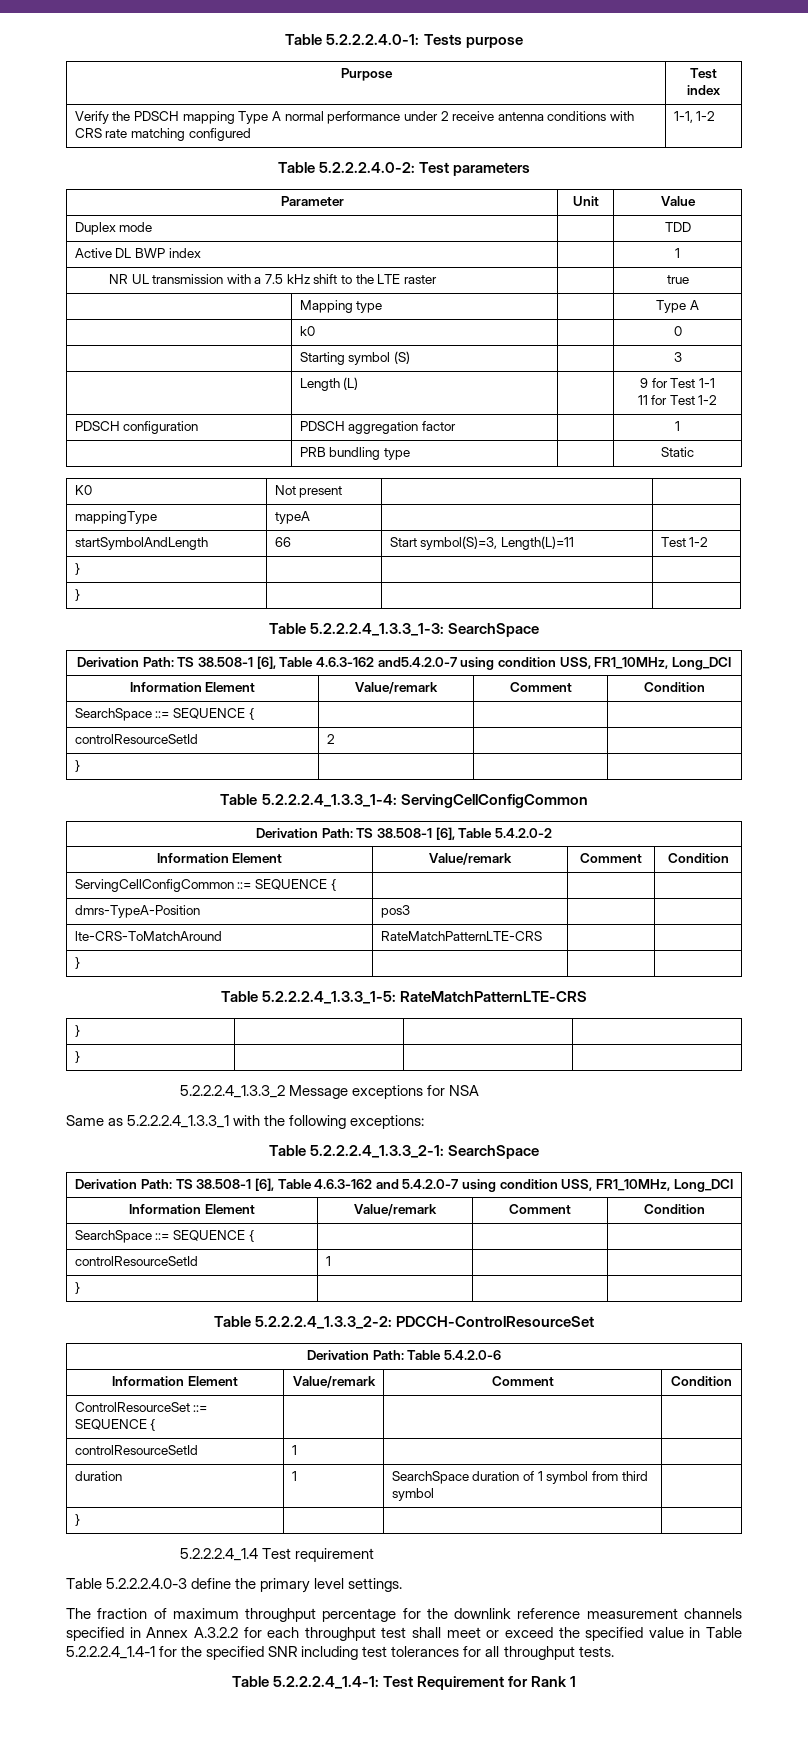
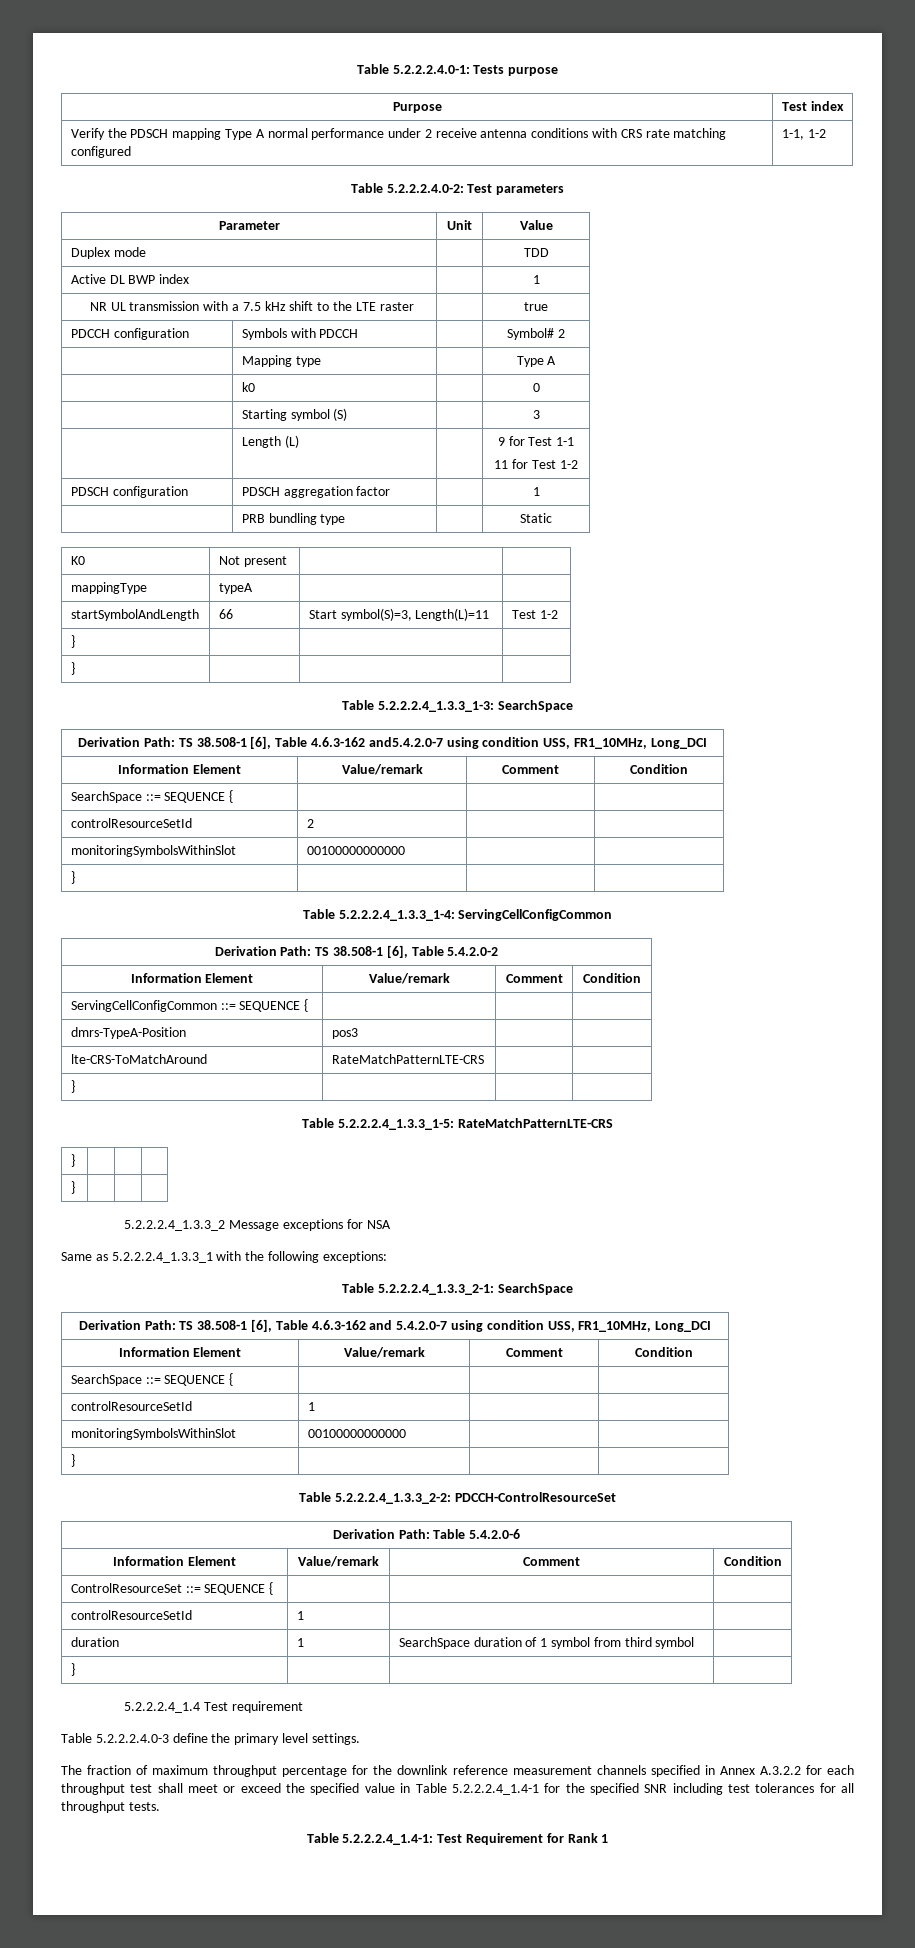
(689, 279) none -> [70,328,189,340] [241,328,359,340] [507,328,565,340] // PDCCH configuration | Symbols with PDCCH | | Symbol# 2
(335, 739) none -> [70,845,236,857] [306,846,405,855] // monitoringSymbolsWithinSlot | 00100000000000 | |
(331, 1261) none -> [70,1428,236,1440] [307,1429,406,1438] // monitoringSymbolsWithinSlot | 00100000000000 | |

